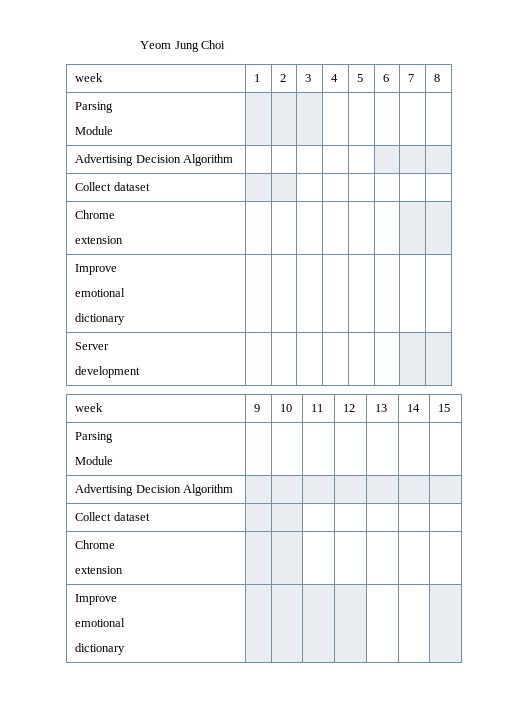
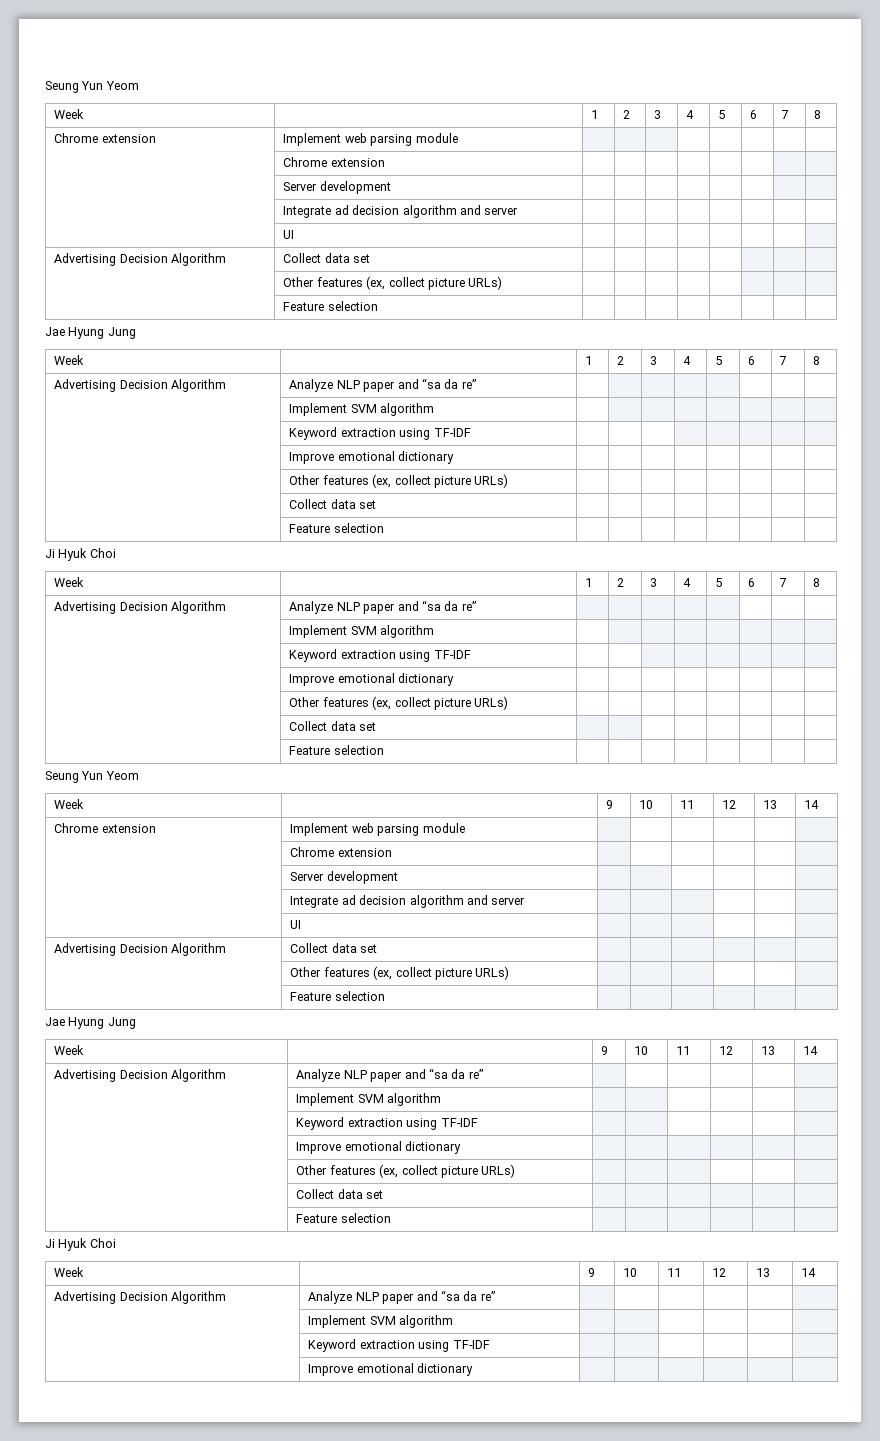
[140,40,225,52] [75,73,104,82] [254,74,261,82] [280,74,287,82] [305,74,312,82] [331,74,339,82] [357,74,364,82] [383,74,390,82] [408,74,415,82] [434,74,441,82] [75,102,114,113] [75,126,114,135] [75,154,234,166] [75,182,150,191] [75,210,116,219] [75,236,124,244] [75,264,118,275] [75,288,126,297] [75,313,126,325] [75,342,110,350] [75,366,141,378] [75,403,104,412] [254,404,261,412] [280,404,293,412] [311,404,324,412] [343,404,356,412] [375,404,388,412] [407,404,421,412] [438,404,451,412] [75,432,114,443] [75,456,114,465] [75,484,234,496] [75,512,150,521] [75,540,116,549] [75,566,124,574] [75,594,118,605] [75,618,126,627] [75,643,126,655] Yeom Jung Choi // week | 1 | 2 | 3 | 4 | 5 | 6 | 7 | 8 // Parsing // Module | | | | | | | | // Advertising Decision Algorithm | | | | | | | | // Collect dataset | | | | | | | | // Chrome // extension | | | | | | | | // Improve // emotional // dictionary | | | | | | | | // Server // development | | | | | | | | // week | 9 | 10 | 11 | 12 | 13 | 14 | 15 // Parsing // Module | | | | | | | // Advertising Decision Algorithm | | | | | | | // Collect dataset | | | | | | | // Chrome // extension | | | | | | | // Improve // emotional // dictionary | | | | | | -> [45,81,139,93] [54,109,85,119] [591,110,599,119] [623,110,631,119] [654,110,662,119] [686,110,695,119] [718,110,726,119] [750,110,758,119] [781,110,790,119] [814,110,822,119] [54,133,156,143] [283,133,458,146] [283,157,385,167] [283,181,391,194] [283,205,519,218] [283,230,295,239] [54,253,227,266] [283,253,371,263] [283,276,503,290] [283,301,378,311] [45,327,136,339] [54,355,85,365] [585,356,593,365] [617,356,625,365] [650,356,658,365] [683,356,692,365] [715,356,723,365] [748,356,756,365] [779,356,788,365] [813,356,821,365] [54,379,227,392] [289,378,476,392] [289,403,435,416] [289,427,471,440] [289,451,455,464] [289,474,509,488] [289,499,377,509] [289,523,384,533] [45,548,116,561] [54,577,85,587] [585,578,593,587] [617,578,625,587] [650,578,658,587] [683,578,692,587] [715,578,723,587] [748,578,756,587] [779,578,788,587] [813,578,821,587] [54,601,227,614] [289,600,476,614] [289,625,435,638] [289,649,471,662] [289,673,455,686] [289,696,509,710] [289,721,377,731] [289,745,384,755] [45,771,139,783] [54,799,85,809] [606,800,614,809] [639,800,654,809] [680,800,695,809] [722,800,737,809] [763,800,778,809] [804,800,820,809] [54,823,156,833] [290,823,465,836] [290,847,392,857] [290,871,398,884] [290,895,526,908] [290,920,302,929] [54,943,227,956] [290,943,378,953] [290,966,510,980] [290,991,385,1001] [45,1017,136,1029] [54,1045,85,1055] [601,1046,609,1055] [634,1046,649,1055] [676,1046,691,1055] [719,1046,734,1055] [761,1046,776,1055] [803,1046,819,1055] [54,1069,227,1082] [296,1068,483,1082] [296,1093,442,1106] [296,1117,478,1130] [296,1141,462,1154] [296,1164,516,1178] [296,1189,384,1199] [296,1213,391,1223] [45,1238,116,1251] [54,1267,85,1277] [588,1268,596,1277] [623,1268,638,1277] [667,1268,682,1277] [712,1268,727,1277] [756,1268,771,1277] [801,1268,817,1277] [54,1291,227,1304] [308,1290,495,1304] [308,1315,454,1328] [308,1339,490,1352] [308,1363,474,1376] Seung Yun Yeom // Week | | 1 | 2 | 3 | 4 | 5 | 6 | 7 | 8 // Chrome extension | Implement web parsing module | | | | | | | | // | Chrome extension | | | | | | | | // | Server development | | | | | | | | // | Integrate ad decision algorithm and server | | | | | | | | // | UI | | | | | | | | // Advertising Decision Algorithm | Collect data set | | | | | | | | // | Other features (ex, collect picture URLs) | | | | | | | | // | Feature selection | | | | | | | | // Jae Hyung Jung // Week | | 1 | 2 | 3 | 4 | 5 | 6 | 7 | 8 // Advertising Decision Algorithm | Analyze NLP paper and “sa da re” | | | | | | | | // | Implement SVM algorithm | | | | | | | | // | Keyword extraction using TF-IDF | | | | | | | | // | Improve emotional dictionary | | | | | | | | // | Other features (ex, collect picture URLs) | | | | | | | | // | Collect data set | | | | | | | | // | Feature selection | | | | | | | | // Ji Hyuk Choi // Week | | 1 | 2 | 3 | 4 | 5 | 6 | 7 | 8 // Advertising Decision Algorithm | Analyze NLP paper and “sa da re” | | | | | | | | // | Implement SVM algorithm | | | | | | | | // | Keyword extraction using TF-IDF | | | | | | | | // | Improve emotional dictionary | | | | | | | | // | Other features (ex, collect picture URLs) | | | | | | | | // | Collect data set | | | | | | | | // | Feature selection | | | | | | | | // Seung Yun Yeom // Week | | 9 | 10 | 11 | 12 | 13 | 14 // Chrome extension | Implement web parsing module | | | | | | // | Chrome extension | | | | | | // | Server development | | | | | | // | Integrate ad decision algorithm and server | | | | | | // | UI | | | | | | // Advertising Decision Algorithm | Collect data set | | | | | | // | Other features (ex, collect picture URLs) | | | | | | // | Feature selection | | | | | | // Jae Hyung Jung // Week | | 9 | 10 | 11 | 12 | 13 | 14 // Advertising Decision Algorithm | Analyze NLP paper and “sa da re” | | | | | | // | Implement SVM algorithm | | | | | | // | Keyword extraction using TF-IDF | | | | | | // | Improve emotional dictionary | | | | | | // | Other features (ex, collect picture URLs) | | | | | | // | Collect data set | | | | | | // | Feature selection | | | | | | // Ji Hyuk Choi // Week | | 9 | 10 | 11 | 12 | 13 | 14 // Advertising Decision Algorithm | Analyze NLP paper and “sa da re” | | | | | | // | Implement SVM algorithm | | | | | | // | Keyword extraction using TF-IDF | | | | | | // | Improve emotional dictionary | | | | |

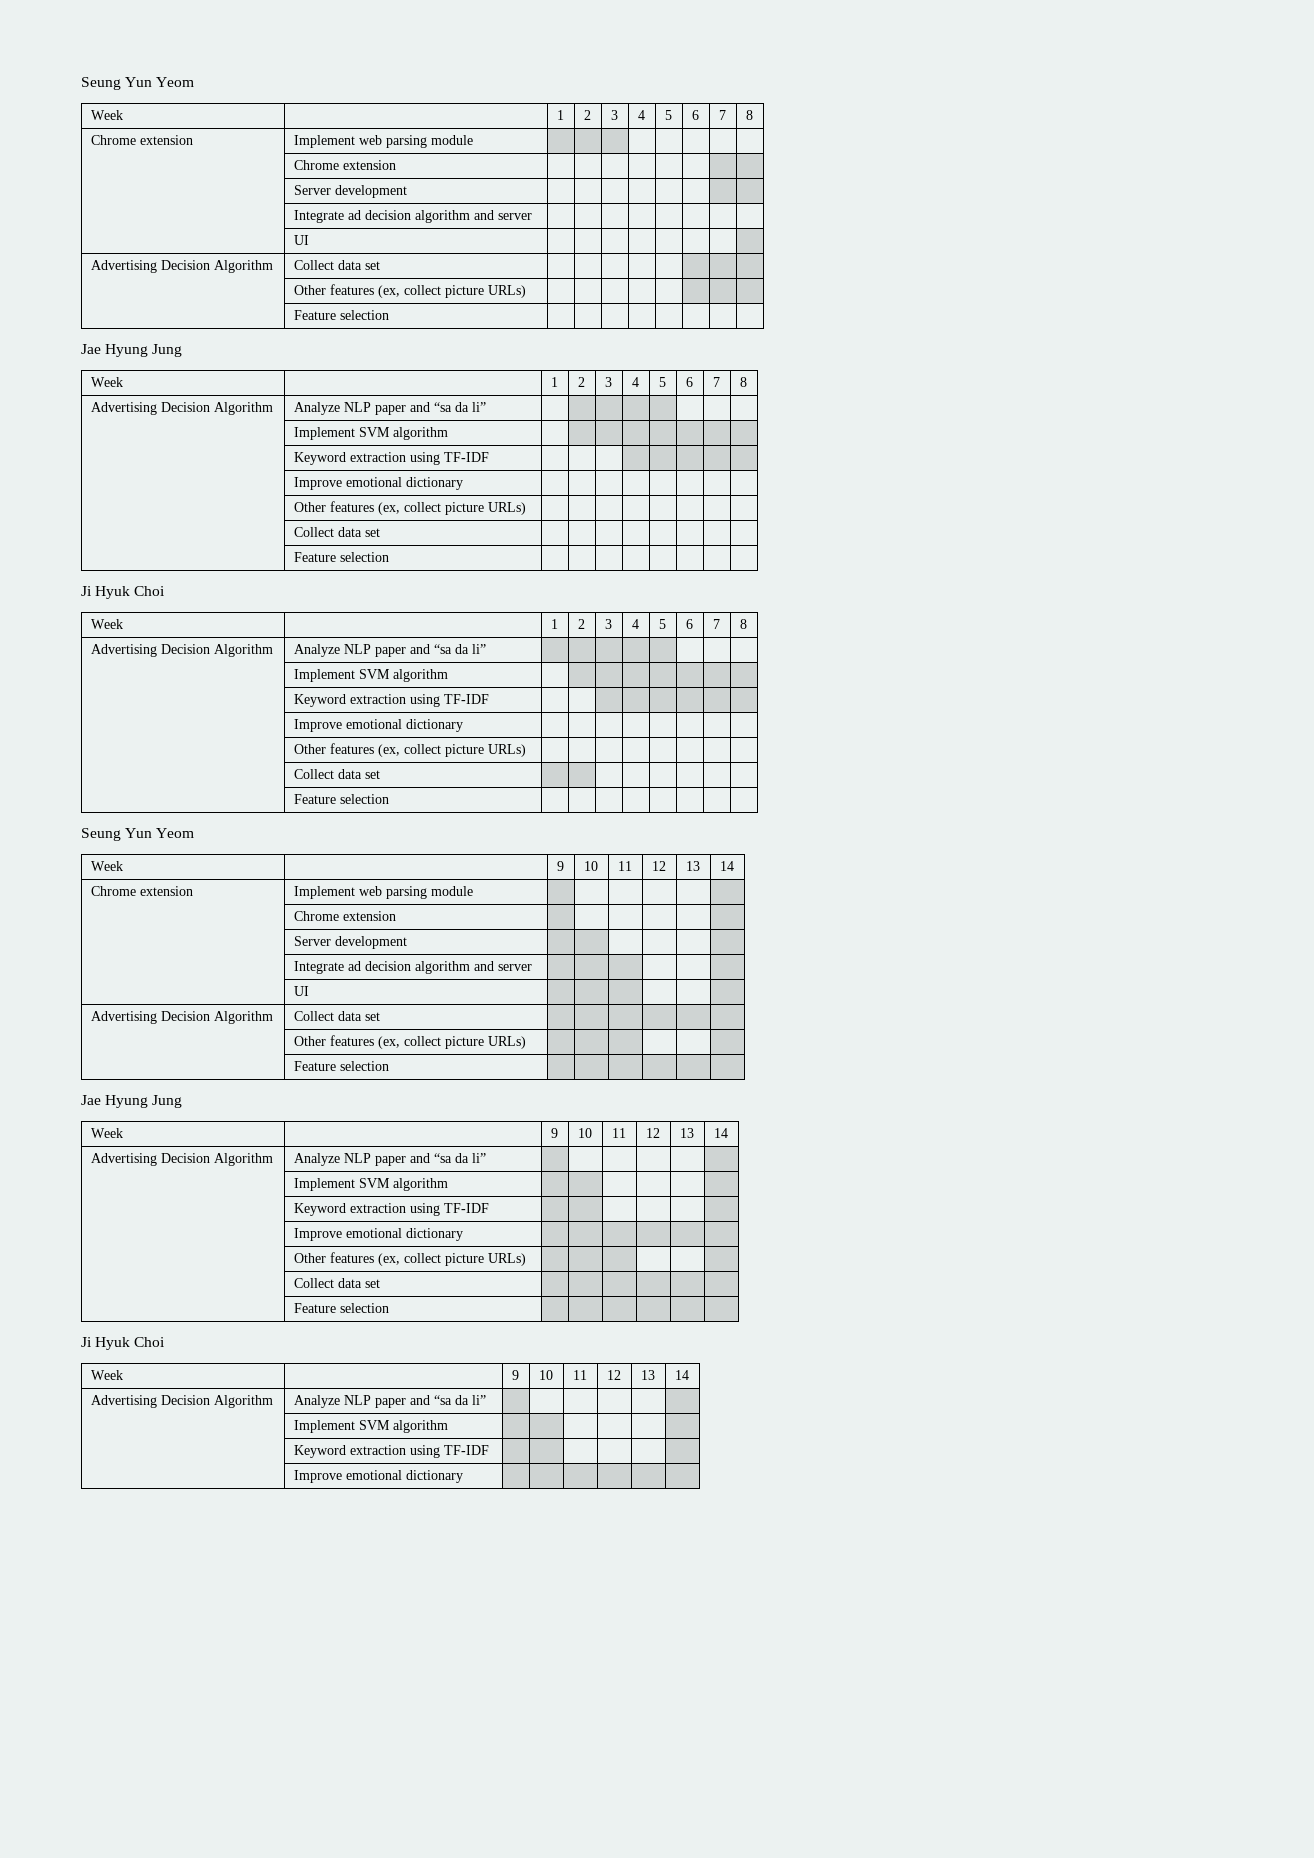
[461,379,476,389] re” -> [471,402,486,412] li”
[461,601,476,611] re” -> [471,644,486,654] li”
[468,1069,483,1079] re” -> [471,1153,486,1163] li”
[480,1291,495,1301] re” -> [471,1395,486,1405] li”

